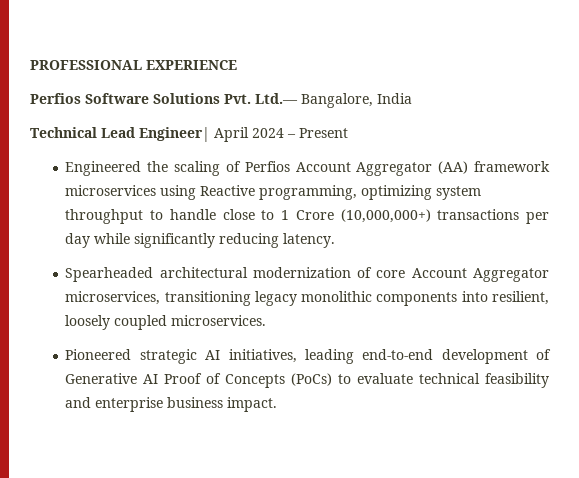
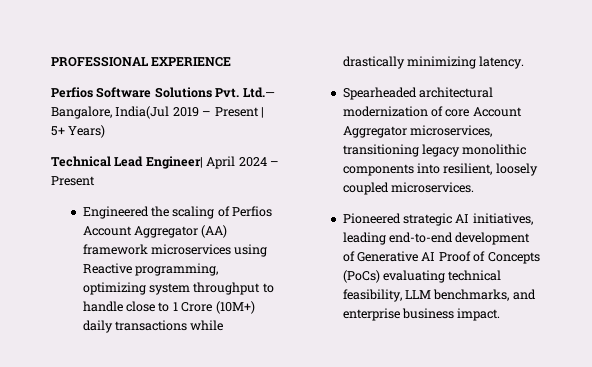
[377,93,412,104] India -> [115,106,264,119] [51,125,106,138] India(Jul 2019 – Present | 5+ Years)
[340,209,550,224] [65,233,280,248] (10,000,000+) transactions per day while significantly reducing -> [215,301,255,314] [82,320,224,333] [342,56,477,69] (10M+) daily transactions while drastically minimizing
[338,373,549,388] to evaluate technical feasibility -> [383,270,502,283] [342,289,510,302] evaluating technical feasibility, LLM benchmarks,

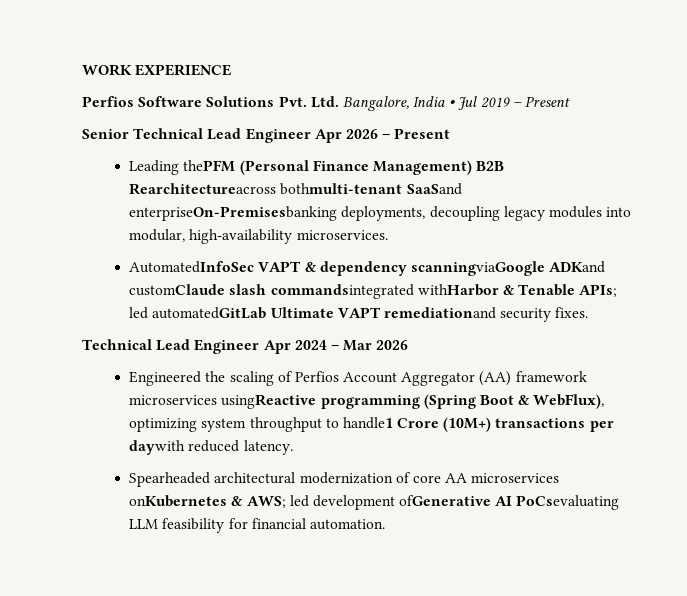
[51,56,149,67] PROFESSIONAL -> [82,64,132,76] WORK
[242,87,275,98] [51,106,264,119] [51,125,106,138] [51,156,279,169] [51,176,95,186] Ltd.— Bangalore, India(Jul 2019 – Present | 5+ Years) // Technical Lead Engineer| April 2024 – Present -> [310,96,571,111] [82,128,451,143] [129,160,505,175] [129,183,462,195] [129,206,632,221] [129,229,388,244] [129,261,606,276] [129,284,618,299] [129,307,589,322] [82,339,409,354] Ltd. Bangalore, India • Jul 2019 – Present // Senior Technical Lead Engineer Apr 2026 – Present // Leading thePFM (Personal Finance Management) B2B Rearchitectureacross bothmulti-tenant SaaSand enterpriseOn-Premisesbanking deployments, decoupling legacy modules into modular, high-availability microservices. // AutomatedInfoSec VAPT & dependency scanningviaGoogle ADKand customClaude slash commandsintegrated withHarbor & Tenable APIs; led automatedGitLab Ultimate VAPT remediationand security fixes. // Technical Lead Engineer Apr 2024 – Mar 2026
[234,244,268,257] [82,263,219,276] [82,282,274,295] [82,301,255,314] [82,320,224,333] [342,56,477,69] using Reactive programming, optimizing system throughput to handle close to 1 Crore (10M+) daily transactions while drastically minimizing -> [221,394,605,409] [129,417,614,432] [129,440,240,455] usingReactive programming (Spring Boot & WebFlux), optimizing system throughput to handle1 Crore (10M+) transactions per daywith reduced
[472,107,522,117] [342,125,493,138] [342,144,527,157] [342,163,538,176] [342,182,475,195] [342,213,533,226] [342,232,531,245] [342,251,540,264] [342,270,502,283] [342,289,536,302] [342,308,501,321] Account Aggregator microservices, transitioning legacy monolithic components into resilient, loosely coupled microservices. // Pioneered strategic AI initiatives, leading end-to-end development of Generative AI Proof of Concepts (PoCs) evaluating technical feasibility, LLM benchmarks, and enterprise business impact. -> [445,473,560,483] [129,495,620,510] [129,518,385,533] AA microservices onKubernetes & AWS; led development ofGenerative AI PoCsevaluating LLM feasibility for financial automation.

